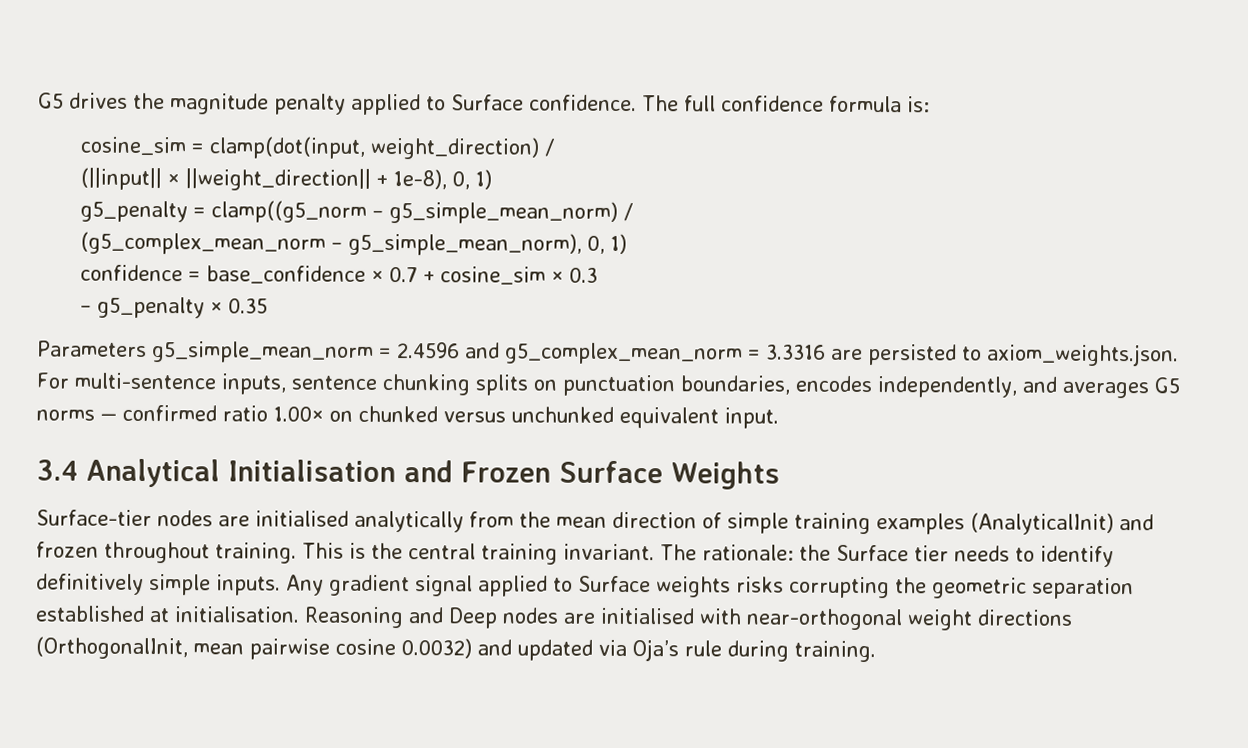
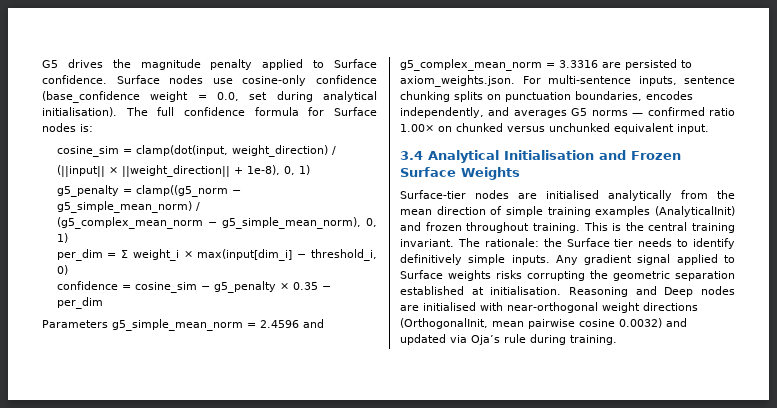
(637, 103) none -> [116,75,377,86] [42,91,377,103] [42,107,117,117] Surface nodes use cosine-only confidence (base_confidence weight = 0.0, set during analytical initialisation).
(902, 104) none -> [308,107,377,116] [42,123,76,132] for Surface nodes
[79,264,598,285] confidence = base_confidence × 0.7 + cosine_sim × 0.3 // -> [56,249,377,261] [56,265,68,275] [56,281,197,293] per_dim = Σ weight_i × max(input[dim_i] − threshold_i, 0) // confidence = cosine_sim
(268, 306) none -> [321,286,331,290] [56,297,103,309] − per_dim

